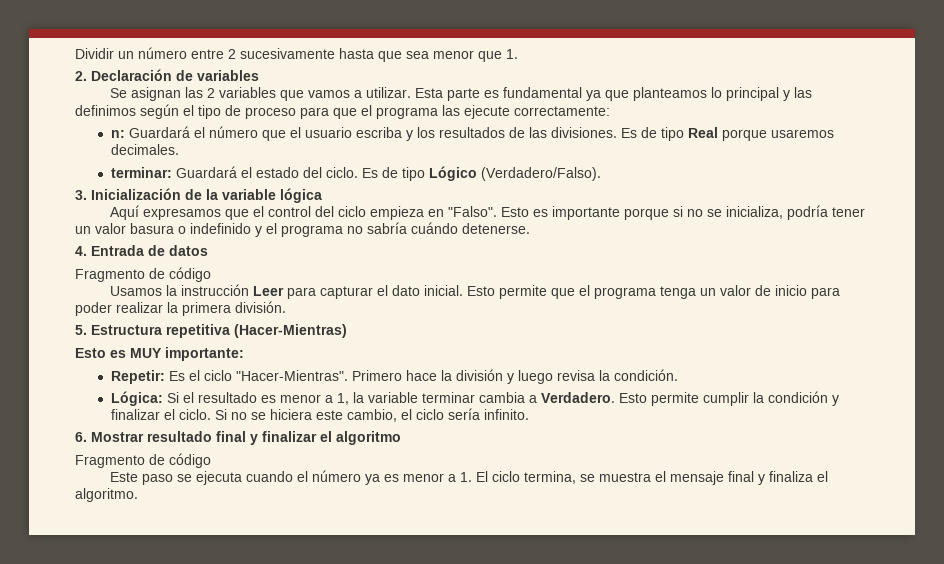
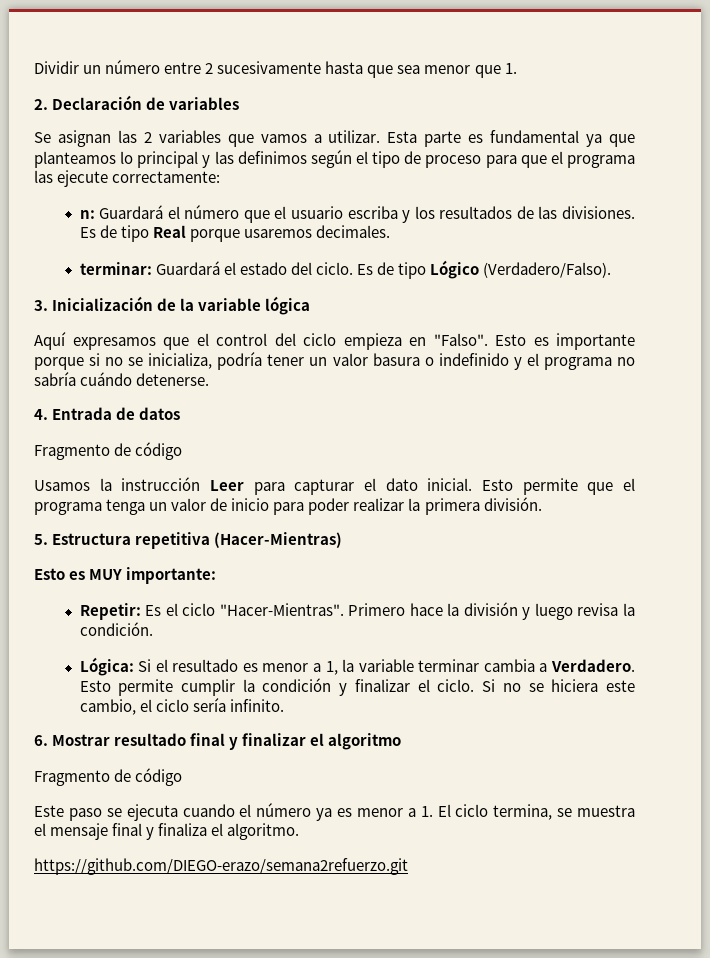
(138, 495) none -> [34,858,408,875] // https://github.com/DIEGO-erazo/semana2refuerzo.git

